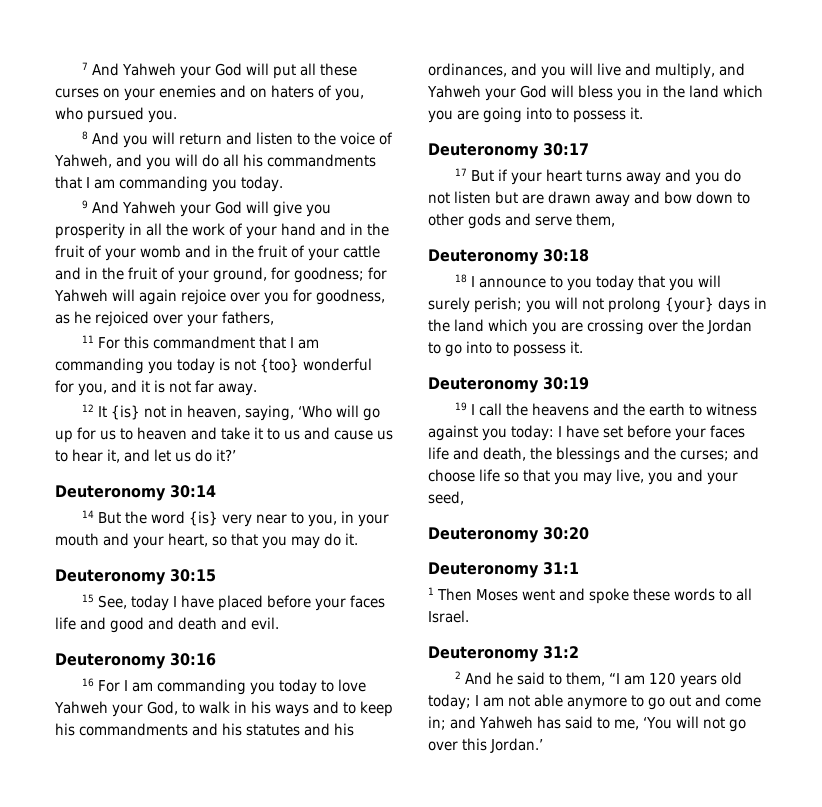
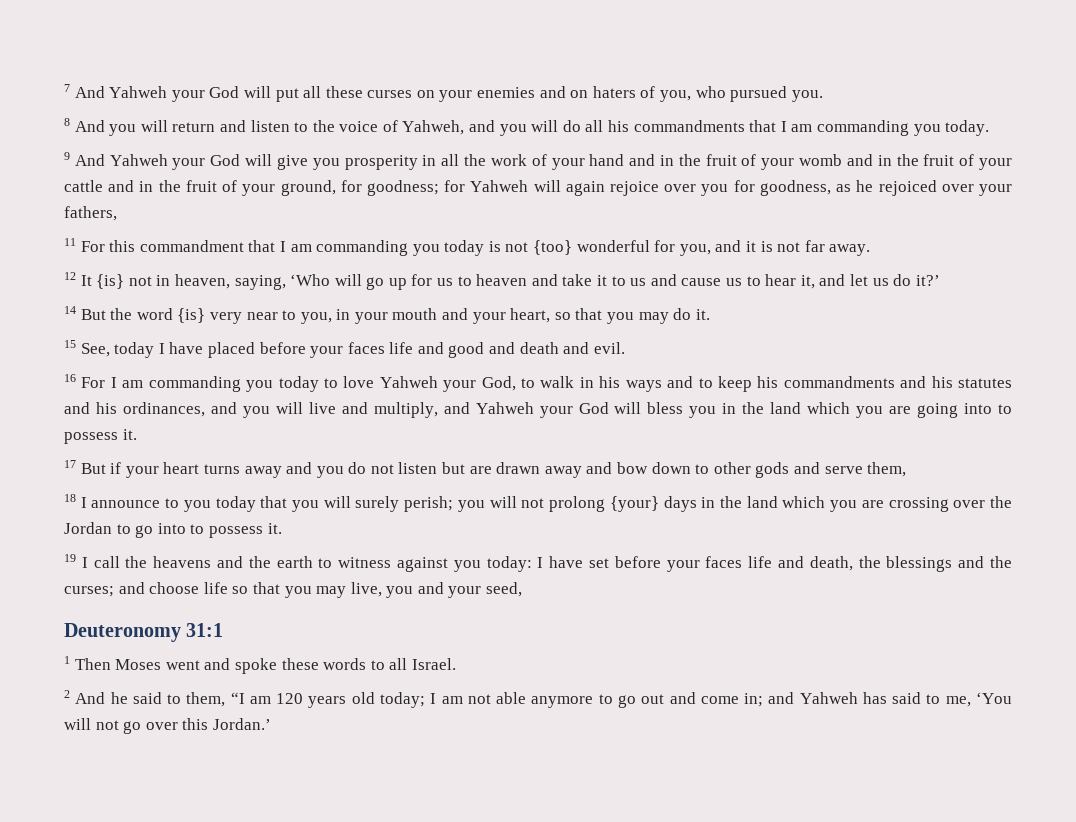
[55,485,216,501] // Deuteronomy 30:14 -> (940, 280) none
[55,569,216,585] // Deuteronomy 30:15 -> (710, 314) none
[55,653,216,669] // Deuteronomy 30:16 -> (625, 348) none
[428,143,589,159] // Deuteronomy 30:17 -> (137, 434) none
[428,249,589,265] // Deuteronomy 30:18 -> (907, 469) none
[428,377,589,393] // Deuteronomy 30:19 -> (282, 528) none
[428,527,589,543] // Deuteronomy 30:20 -> (523, 589) none
[428,646,579,662] // Deuteronomy 31:2 -> (456, 664) none

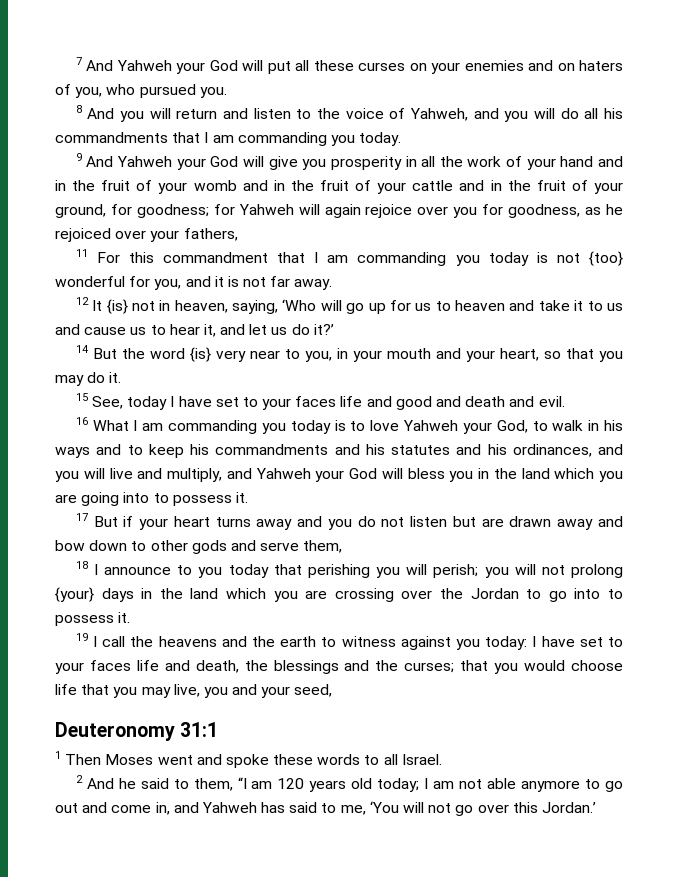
[207,342,306,358] placed before -> [215,397,258,407] set to
[81,376,319,392] For I am commanding you today -> [92,420,346,434] What I am commanding you today is
[292,496,400,512] you will surely -> [307,564,428,578] perishing you will
[614,556,661,568] before -> [607,637,623,647] to
[118,582,145,594] and -> [460,660,566,674] that you would
[232,586,249,594] so -> (77, 689) none
[744,693,764,707] in; -> [155,802,170,815] in,

